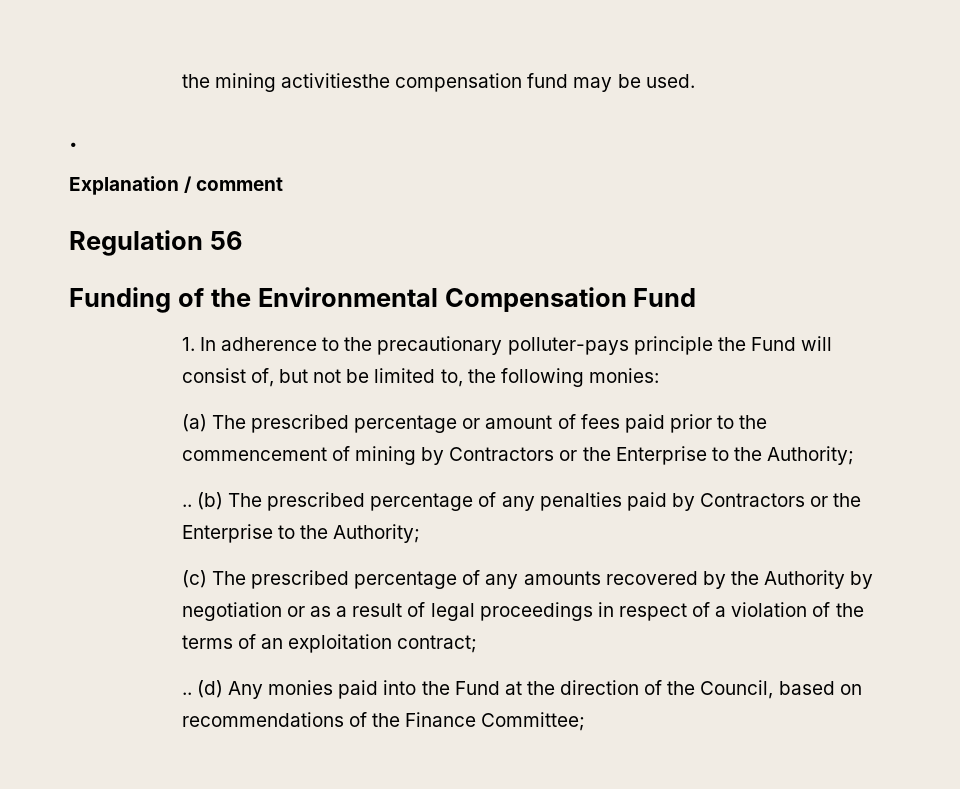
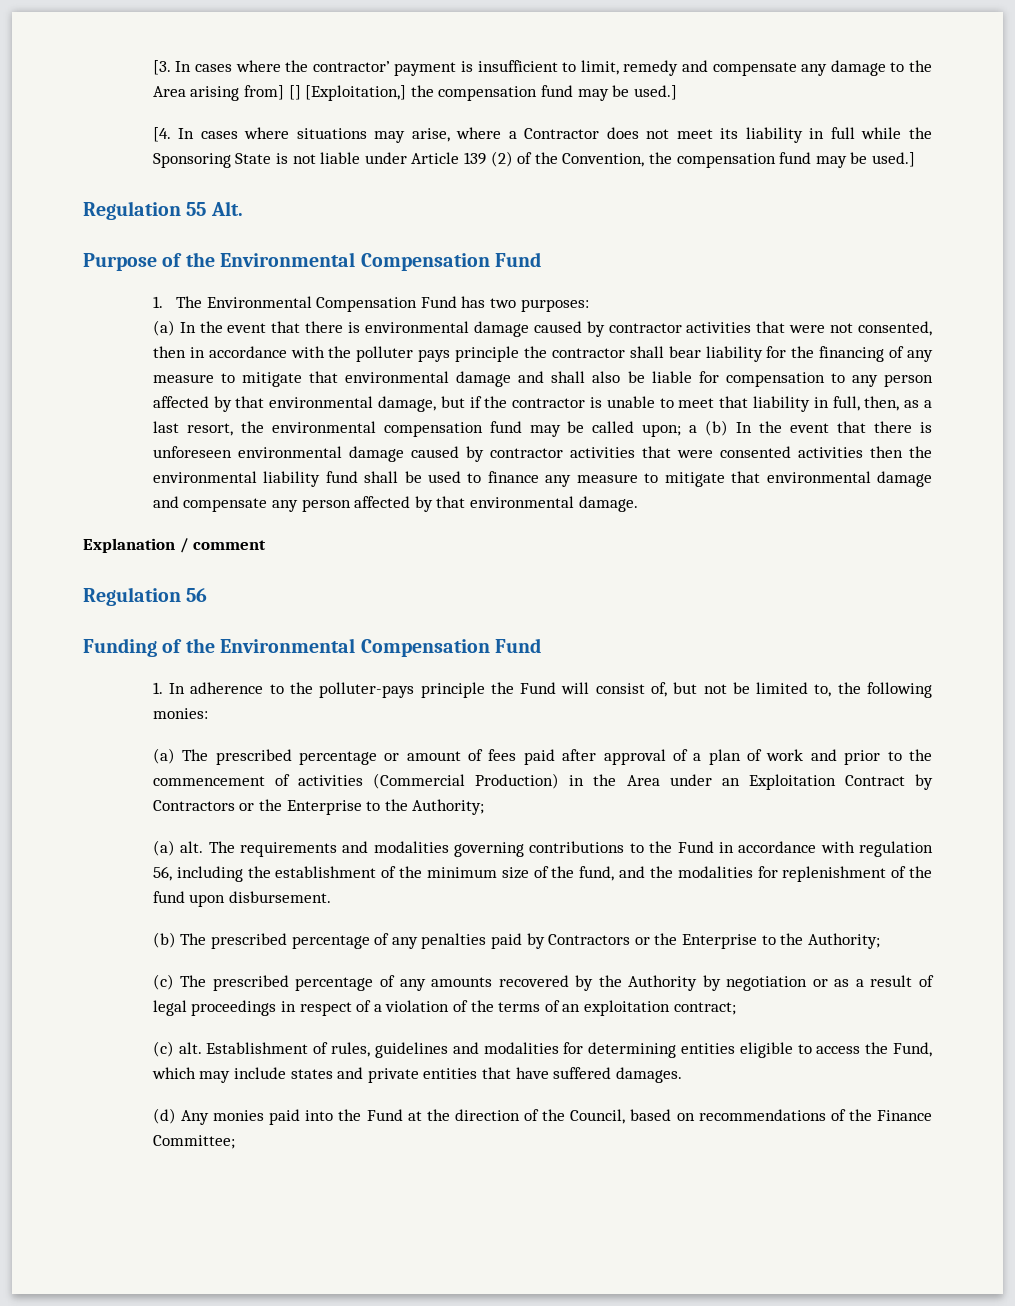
[181,73,695,92] [69,142,78,147] the mining activitiesthe compensation fund may be used. // . -> [152,60,933,76] [152,85,677,101] [152,127,933,143] [152,151,915,168] [83,201,243,220] [83,252,541,271] [152,296,589,312] [152,320,932,337] [152,346,933,362] [152,371,934,387] [152,396,932,412] [152,420,932,437] [152,446,933,462] [152,471,932,487] [152,496,638,512] [3. In cases where the contractor’ payment is insufficient to limit, remedy and compensate any damage to the Area arising from] [] [Exploitation,] the compensation fund may be used.] // [4. In cases where situations may arise, where a Contractor does not meet its liability in full while the Sponsoring State is not liable under Article 139 (2) of the Convention, the compensation fund may be used.] // Regulation 55 Alt. // Purpose of the Environmental Compensation Fund // 1. The Environmental Compensation Fund has two purposes: // (a) In the event that there is environmental damage caused by contractor activities that were not consented, then in accordance with the polluter pays principle the contractor shall bear liability for the financing of any measure to mitigate that environmental damage and shall also be liable for compensation to any person affected by that environmental damage, but if the contractor is unable to meet that liability in full, then, as a last resort, the environmental compensation fund may be called upon; a (b) In the event that there is unforeseen environmental damage caused by contractor activities that were consented activities then the environmental liability fund shall be used to finance any measure to mitigate that environmental damage and compensate any person affected by that environmental damage.
[377,336,503,355] precautionary -> (313, 688) none
(665, 423) none -> [562,749,837,765] after approval of a plan of work and
[355,446,855,465] [181,504,192,507] mining by Contractors or the Enterprise to the Authority; // .. -> [298,773,933,790] [152,799,485,815] [152,840,933,857] [152,866,933,882] [152,891,332,907] activities (Commercial Production) in the Area under an Exploitation Contract by Contractors or the Enterprise to the Authority; // (a) alt. The requirements and modalities governing contributions to the Fund in accordance with regulation 56, including the establishment of the minimum size of the fund, and the modalities for replenishment of the fund upon disbursement. //
[181,692,192,695] .. -> [152,1041,932,1058] [151,1067,682,1083] (c) alt. Establishment of rules, guidelines and modalities for determining entities eligible to access the Fund, which may include states and private entities that have suffered damages. //

